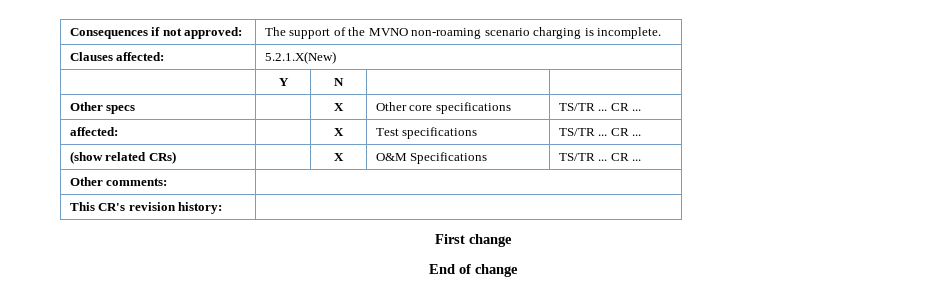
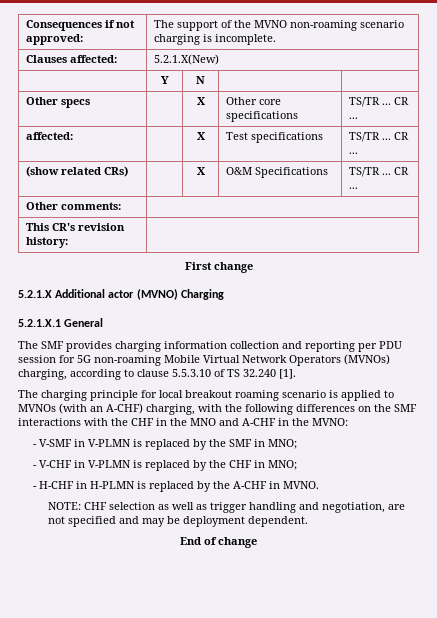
(512, 240) none -> [18,289,224,300] [18,318,104,327] [18,341,402,352] [18,354,390,366] [18,369,296,380] [18,390,394,401] [18,403,417,415] [18,418,348,426] [33,439,298,450] [33,460,298,471] [33,481,320,492] [48,502,406,513] [48,516,309,527] // 5.2.1.X Additional actor (MVNO) Charging // 5.2.1.X.1 General // The SMF provides charging information collection and reporting per PDU session for 5G non-roaming Mobile Virtual Network Operators (MVNOs) charging, according to clause 5.5.3.10 of TS 32.240 [1]. // The charging principle for local breakout roaming scenario is applied to MVNOs (with an A-CHF) charging, with the following differences on the SMF interactions with the CHF in the MNO and A-CHF in the MVNO: // - V-SMF in V-PLMN is replaced by the SMF in MNO; // - V-CHF in V-PLMN is replaced by the CHF in MNO; // - H-CHF in H-PLMN is replaced by the A-CHF in MVNO. // NOTE: CHF selection as well as trigger handling and negotiation, are not specified and may be deployment dependent.

